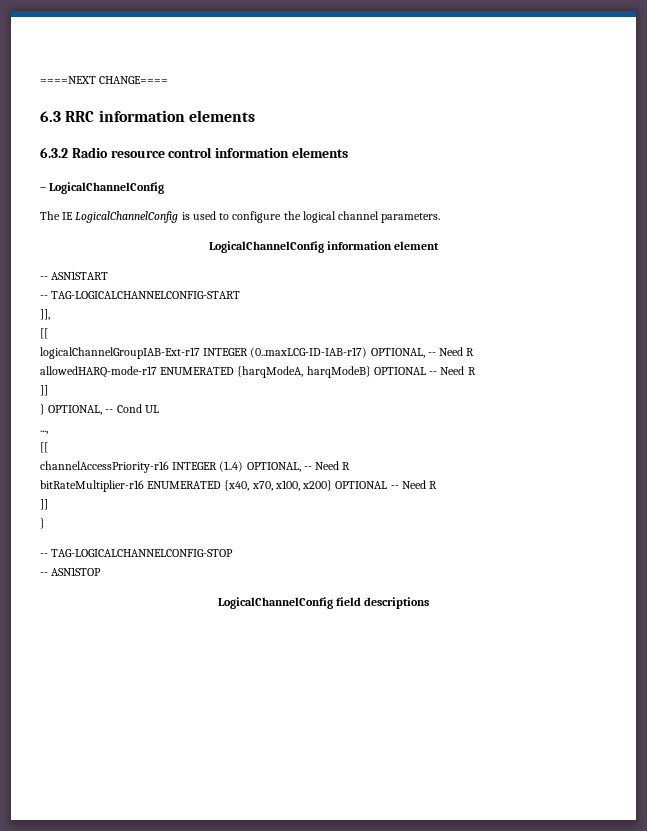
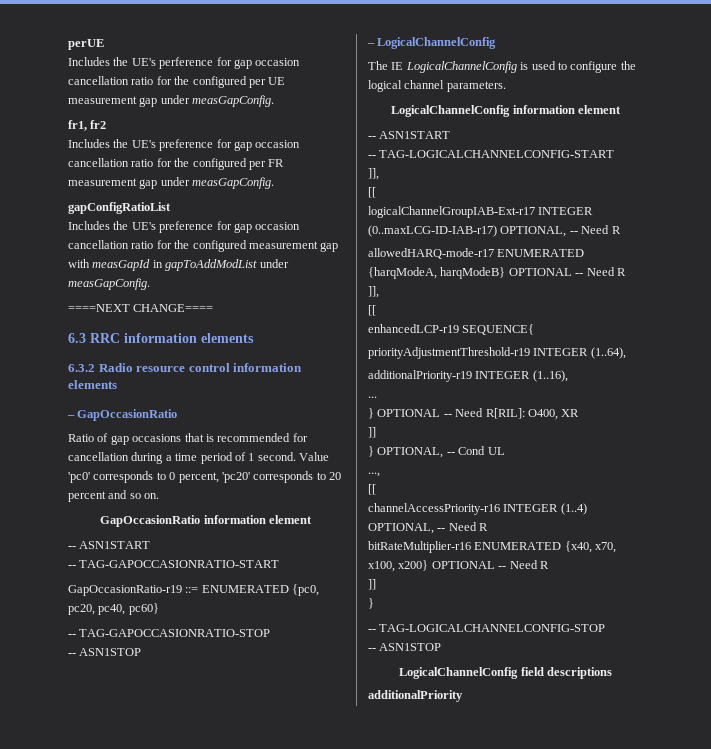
(40, 80) none -> [68,39,104,50] [68,57,301,69] [68,76,286,88] [68,95,275,107] [68,120,107,131] [68,139,301,151] [68,158,285,170] [68,177,275,189] [68,202,171,214] [68,221,301,233] [68,240,339,252] [68,259,289,271] [68,278,150,290] perUE // Includes the UE's perference for gap occasion cancellation ratio for the configured per UE measurement gap under measGapConfig. // fr1, fr2 // Includes the UE's preference for gap occasion cancellation ratio for the configured per FR measurement gap under measGapConfig. // gapConfigRatioList // Includes the UE's preference for gap occasion cancellation ratio for the configured measurement gap with measGapId in gapToAddModList under measGapConfig. //
(348, 152) none -> [67,409,178,421] [68,433,308,445] [68,452,329,464] [68,471,341,483] [68,490,160,502] [100,515,312,527] [68,541,151,549] [68,560,280,568] [68,584,320,596] [68,603,159,615] [68,629,271,637] [68,648,142,656] // – GapOccasionRatio // Ratio of gap occasions that is recommended for cancellation during a time period of 1 second. Value 'pc0' corresponds to 0 percent, 'pc20' corresponds to 20 percent and so on. // GapOccasionRatio information element // -- ASN1START // -- TAG-GAPOCCASIONRATIO-START // GapOccasionRatio-r19 ::= ENUMERATED {pc0, pc20, pc40, pc60} // -- TAG-GAPOCCASIONRATIO-STOP // -- ASN1STOP
(476, 371) none -> [368,286,379,298] [368,305,376,316] [368,324,535,335] [368,347,626,359] [368,370,568,382] [368,396,377,398] [368,408,580,420] // ]], // [[ // enhancedLCP-r19 SEQUENCE{ // priorityAdjustmentThreshold-r19 INTEGER (1..64), // additionalPriority-r19 INTEGER (1..16), // ... // } OPTIONAL -- Need R[RIL]: O400, XR
(430, 603) none -> [368,690,463,702] // additionalPriority

